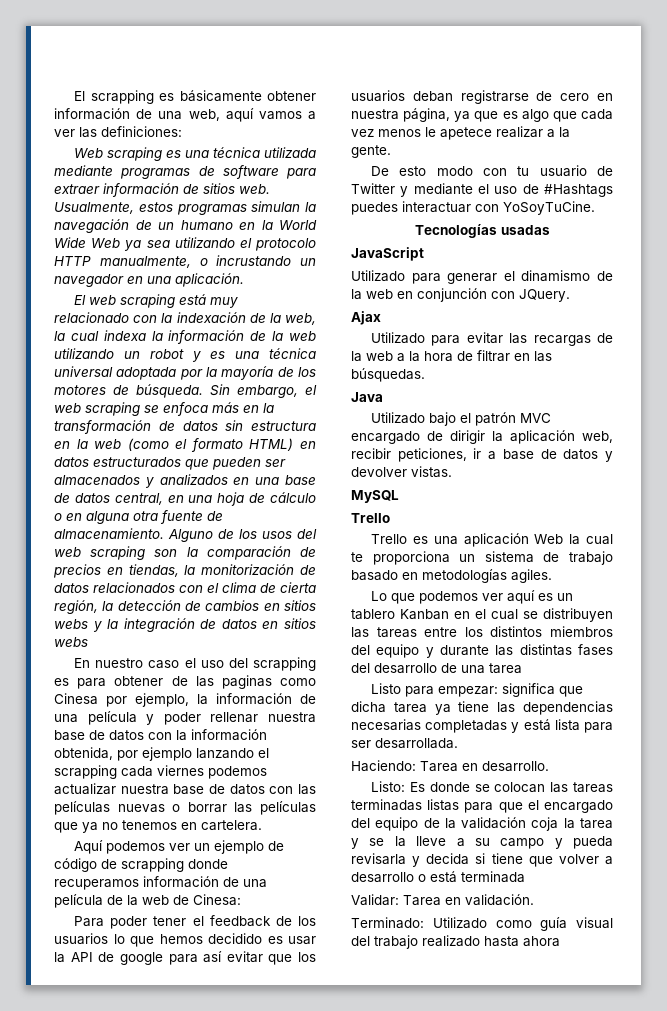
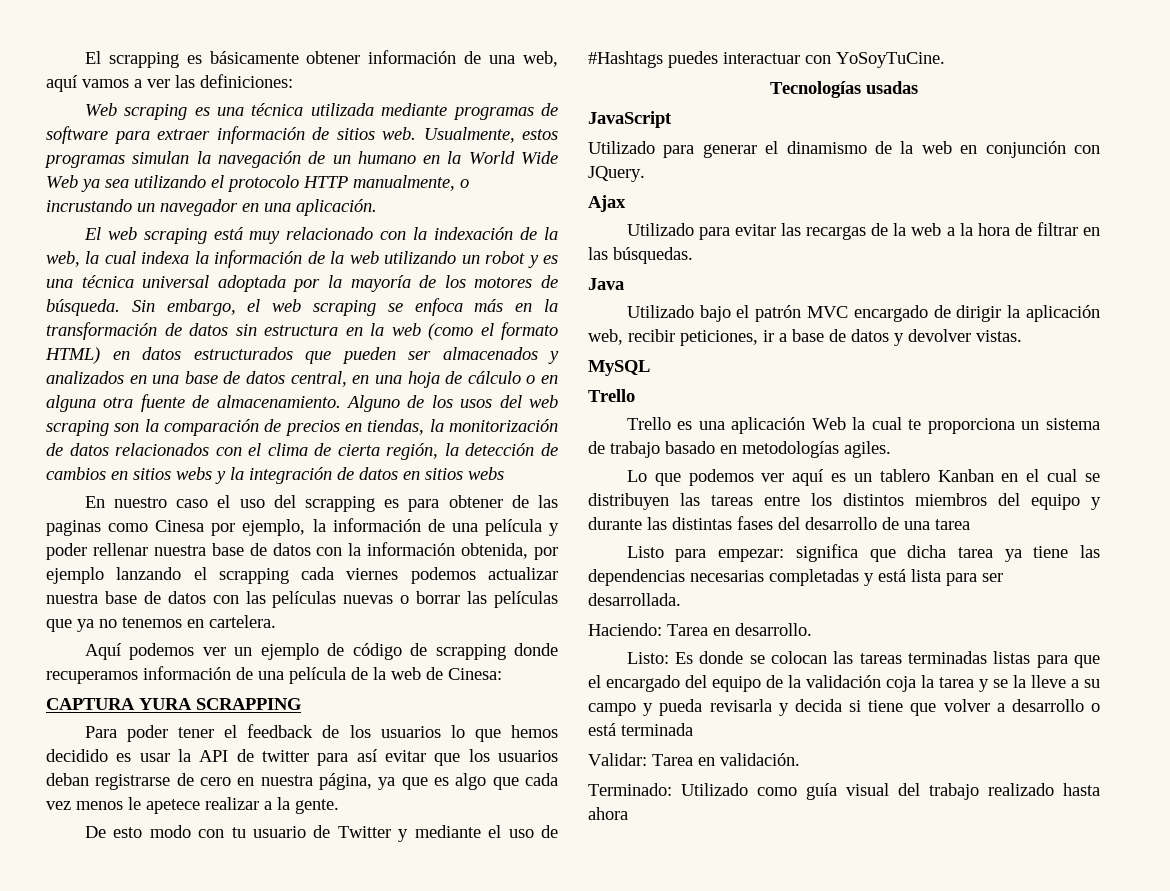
(241, 900) none -> [46,698,301,710] // CAPTURA YURA SCRAPPING
[119,952,163,965] google -> [262,750,309,762] twitter

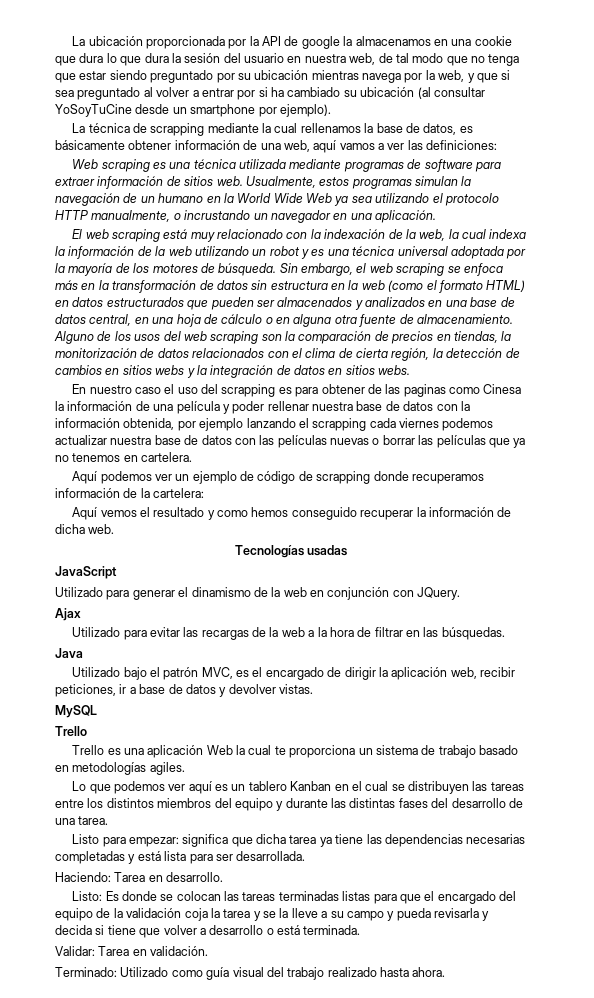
[84,51,179,68] El scrapping -> [72,36,512,49] [55,53,520,66] [55,70,511,83] [55,87,485,100] [55,104,331,117] [72,123,457,136] La ubicación proporcionada por la API de google la almacenamos en una cookie que dura lo que dura la sesión del usuario en nuestra web, de tal modo que no tenga que estar siendo preguntado por su ubicación mientras navega por la web, y que si sea preguntado al volver a entrar por si ha cambiado su ubicación (al consultar YoSoyTuCine desde un smartphone por ejemplo). // La técnica de scrapping mediante la cual rellenamos la base de datos,
[468,467,504,480] webs -> [378,365,411,375] webs.
[211,519,306,536] por ejemplo, -> (522, 389) none
[258,667,502,684] [46,698,301,710] [84,724,559,742] [46,749,558,766] [46,773,558,790] [46,797,339,814] [84,825,558,842] [588,51,945,68] una película de la web de Cinesa: // CAPTURA YURA SCRAPPING // Para poder tener el feedback de los usuarios lo que hemos decidido es usar la API de twitter para así evitar que los usuarios deban registrarse de cero en nuestra página, ya que es algo que cada vez menos le apetece realizar a la gente. // De esto modo con tu usuario de Twitter y mediante el uso de #Hashtags puedes interactuar con YoSoyTuCine. -> [140,488,205,498] [72,507,512,520] [55,524,115,534] la cartelera: // Aquí vemos el resultado y como hemos conseguido recuperar la información de dicha web.
[806,306,848,318] MVC -> [201,667,263,679] MVC, es el
[935,519,970,530] tarea -> [78,816,109,825] tarea.
[621,723,693,736] terminada -> [303,925,361,935] terminada.
[588,807,628,820] ahora -> [412,967,446,977] ahora.

